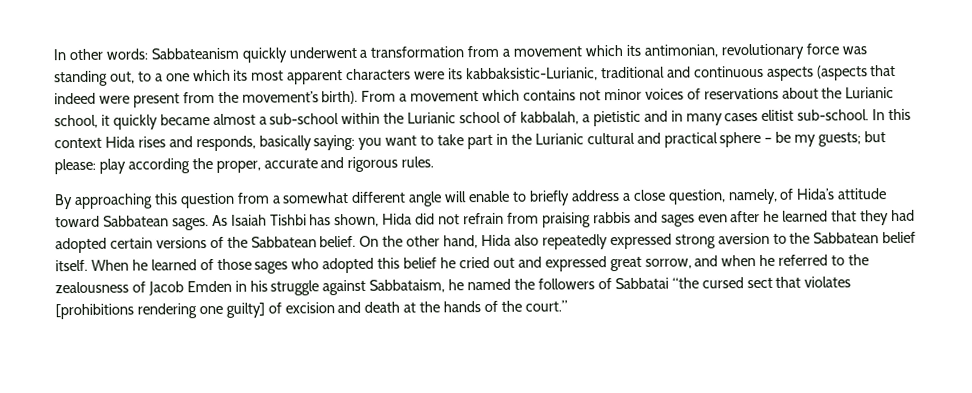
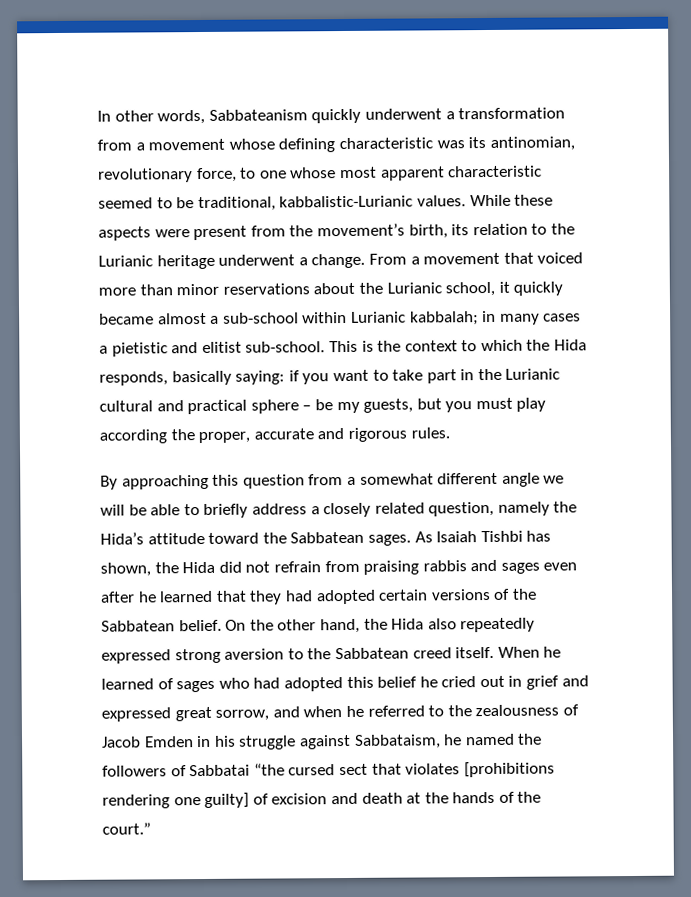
[105,48,148,60] words: -> [157,109,206,125] words,
[585,43,867,60] [54,64,897,87] [54,92,96,105] which its antimonian, revolutionary force was standing out, to a one which its most apparent characters were its kabbaksistic-Lurianic, traditional and continuous aspects (aspects that indeed -> [228,136,575,153] [98,165,543,183] [98,194,554,212] [98,226,151,241] whose defining characteristic was its antinomian, revolutionary force, to one whose most apparent characteristic seemed to be traditional, kabbalistic-Lurianic values. While these aspects
[321,88,701,105] birth). From a movement which contains not minor voices of -> [408,223,575,239] [98,252,584,270] [98,283,220,296] birth, its relation to the Lurianic heritage underwent a change. From a movement that voiced more than minor
[383,108,912,127] [54,136,193,149] the Lurianic school of kabbalah, a pietistic and in many cases elitist sub-school. In this context Hida rises and -> [350,310,582,326] [99,339,588,357] Lurianic kabbalah; in many cases a pietistic and elitist sub-school. This is the context to which the Hida
(356, 142) none -> [288,370,300,382] if
[818,131,887,147] [54,158,96,175] guests; but please: -> [363,397,513,413] guests, but you must
[444,188,795,206] will enable to briefly address a close question, namely, of -> [543,475,565,484] [100,501,578,518] we will be able to briefly address a closely related question, namely the
(100, 221) none -> [262,532,287,544] the
(380, 220) none -> [154,562,179,574] the
(479, 242) none -> [363,618,388,630] the
[882,231,917,244] belief -> [412,647,452,659] creed
[216,258,252,270] those -> (174, 684) none
(320, 264) none -> [253,677,281,689] had
(515, 262) none -> [508,675,560,690] in grief

